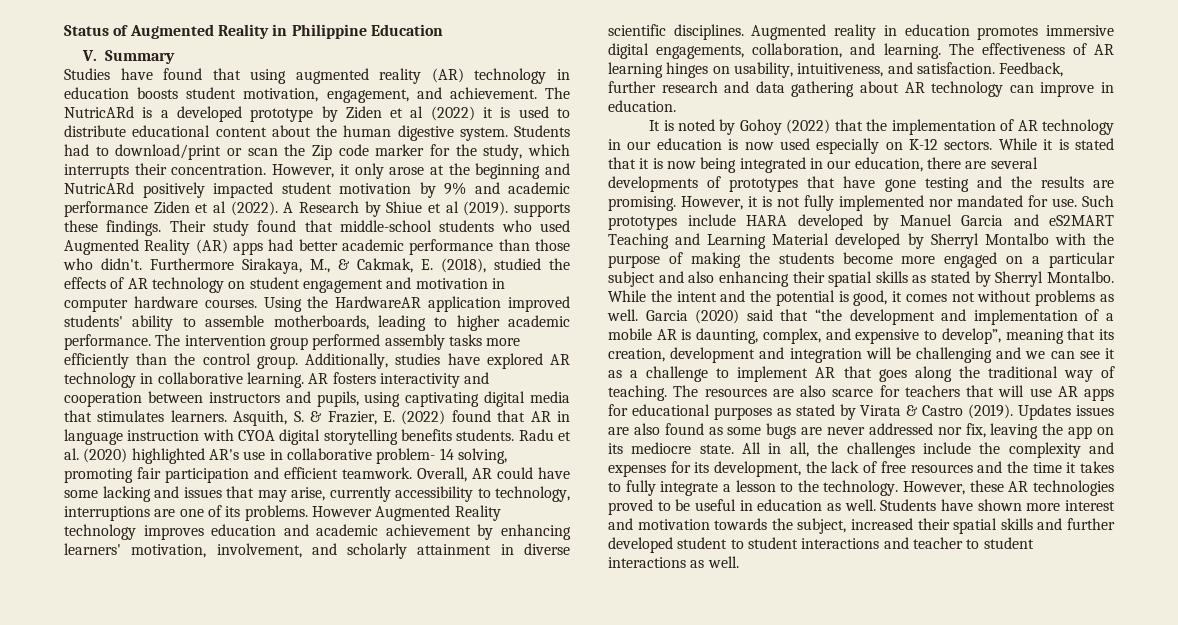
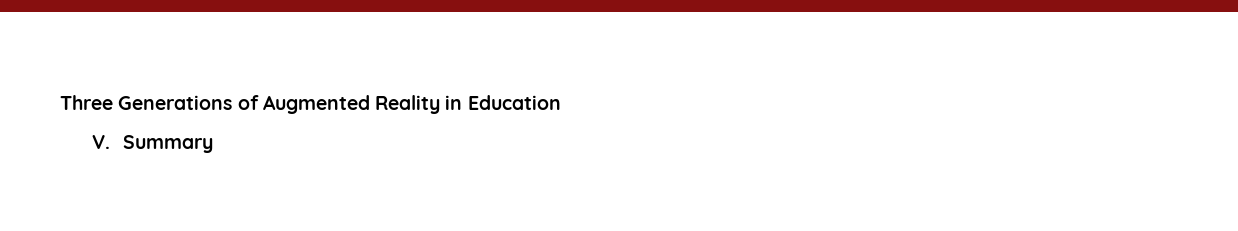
[64,25,109,36] Status -> [60,95,233,110] Three Generations
[291,24,367,39] Philippine -> (463, 102) none
[64,68,570,84] [64,87,570,103] [64,106,571,122] [64,125,570,141] [64,144,571,160] [64,163,570,179] [64,182,570,198] [64,201,571,217] [64,220,570,236] [64,239,570,255] [63,258,570,274] [64,277,505,293] [64,296,571,312] [64,315,570,331] [64,334,521,350] [64,353,570,369] [64,372,490,388] [64,391,570,407] [64,410,571,426] [64,429,571,445] [64,448,507,464] [64,467,570,483] [64,486,570,502] [64,505,501,521] [64,524,571,540] [64,543,570,559] [608,24,1114,40] [608,43,1114,59] [608,62,1064,78] [608,81,1114,97] [608,100,676,112] [649,119,1114,135] [608,138,1114,154] [608,157,1038,173] [608,176,1114,192] [608,195,1114,211] [608,214,1114,230] [608,233,1114,249] [608,252,1115,268] [608,271,1114,287] [608,290,1114,306] [607,309,1114,325] [608,328,1114,344] [608,347,1115,363] [608,366,1115,382] [608,385,1114,401] [608,404,1114,420] [608,423,1114,439] [608,442,1114,458] [608,461,1114,477] [608,480,1114,496] [608,499,1115,515] [608,518,1115,534] [608,537,1034,553] [608,556,739,568] // Studies have found that using augmented reality (AR) technology in education boosts student motivation, engagement, and achievement. The NutricARd is a developed prototype by Ziden et al (2022) it is used to distribute educational content about the human digestive system. Students had to download/print or scan the Zip code marker for the study, which interrupts their concentration. However, it only arose at the beginning and NutricARd positively impacted student motivation by 9% and academic performance Ziden et al (2022). A Research by Shiue et al (2019). supports these findings. Their study found that middle-school students who used Augmented Reality (AR) apps had better academic performance than those who didn't. Furthermore Sirakaya, M., & Cakmak, E. (2018), studied the effects of AR technology on student engagement and motivation in computer hardware courses. Using the HardwareAR application improved students' ability to assemble motherboards, leading to higher academic performance. The intervention group performed assembly tasks more efficiently than the control group. Additionally, studies have explored AR technology in collaborative learning. AR fosters interactivity and cooperation between instructors and pupils, using captivating digital media that stimulates learners. Asquith, S. & Frazier, E. (2022) found that AR in language instruction with CYOA digital storytelling benefits students. Radu et al. (2020) highlighted AR's use in collaborative problem- 14 solving, promoting fair participation and efficient teamwork. Overall, AR could have some lacking and issues that may arise, currently accessibility to technology, interruptions are one of its problems. However Augmented Reality technology improves education and academic achievement by enhancing learners' motivation, involvement, and scholarly attainment in diverse scientific disciplines. Augmented reality in education promotes immersive digital engagements, collaboration, and learning. The effectiveness of AR learning hinges on usability, intuitiveness, and satisfaction. Feedback, further research and data gathering about AR technology can improve in education. // It is noted by Gohoy (2022) that the implementation of AR technology in our education is now used especially on K-12 sectors. While it is stated that it is now being integrated in our education, there are several developments of prototypes that have gone testing and the results are promising. However, it is not fully implemented nor mandated for use. Such prototypes include HARA developed by Manuel Garcia and eS2MART Teaching and Learning Material developed by Sherryl Montalbo with the purpose of making the students become more engaged on a particular subject and also enhancing their spatial skills as stated by Sherryl Montalbo. While the intent and the potential is good, it comes not without problems as well. Garcia (2020) said that “the development and implementation of a mobile AR is daunting, complex, and expensive to develop”, meaning that its creation, development and integration will be challenging and we can see it as a challenge to implement AR that goes along the traditional way of teaching. The resources are also scarce for teachers that will use AR apps for educational purposes as stated by Virata & Castro (2019). Updates issues are also found as some bugs are never addressed nor fix, leaving the app on its mediocre state. All in all, the challenges include the complexity and expenses for its development, the lack of free resources and the time it takes to fully integrate a lesson to the technology. However, these AR technologies proved to be useful in education as well. Students have shown more interest and motivation towards the subject, increased their spatial skills and further developed student to student interactions and teacher to student interactions as well. -> (214, 144) none

